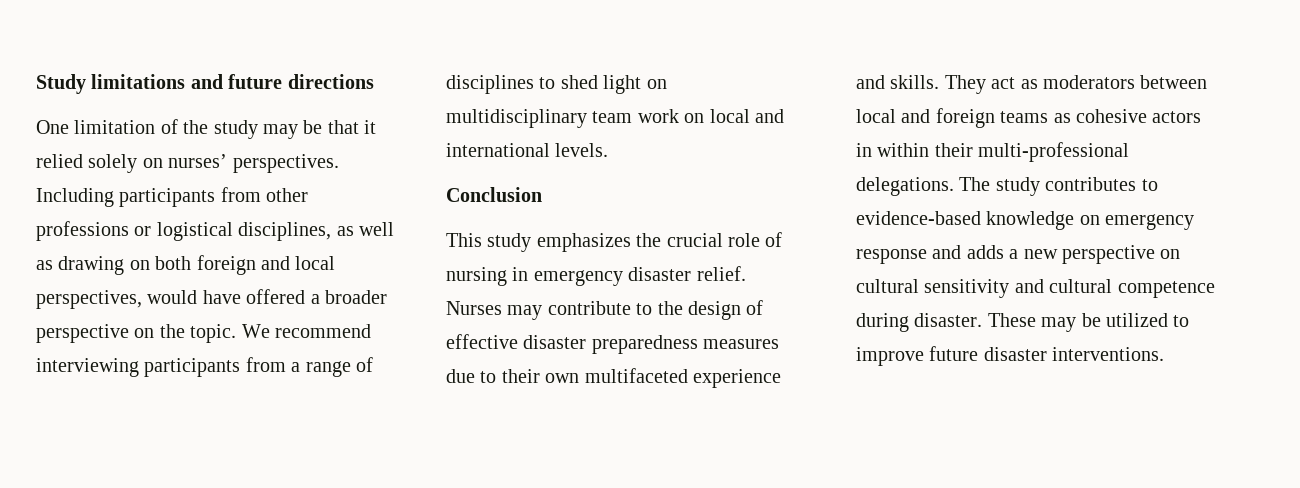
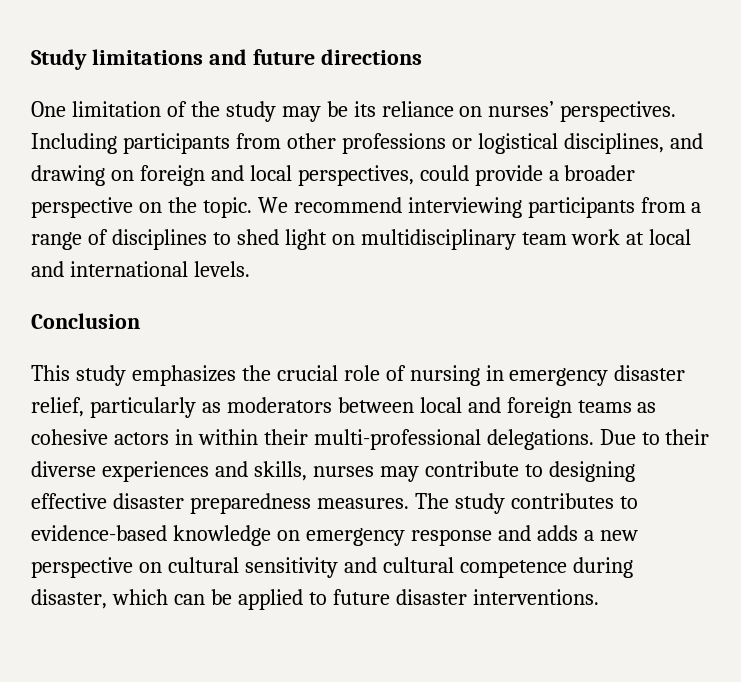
[327,120,377,134] [36,154,138,173] that it relied solely -> [353,101,454,117] its reliance
[336,222,394,236] [36,260,53,270] as well as -> [669,133,703,149] and
[155,256,192,270] both -> (134, 175) none
[147,289,306,304] would have offered -> [419,165,543,186] could provide
[684,113,705,123] on -> [626,232,645,245] at
[696,266,746,281] [446,300,764,320] [446,334,780,354] [446,368,781,388] [856,75,1016,94] relief. Nurses may contribute to the design of effective disaster preparedness measures due to their own multifaceted experience and skills. They act -> [31,397,196,418] relief, particularly
(954, 186) none -> [599,429,710,445] [31,461,635,482] [31,493,409,514] Due to their diverse experiences and skills, nurses may contribute to designing effective disaster preparedness measures.
[914,313,1190,332] [856,347,924,366] disaster. These may be utilized to improve -> [31,589,327,610] disaster, which can be applied to

